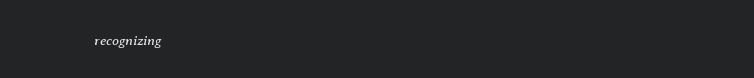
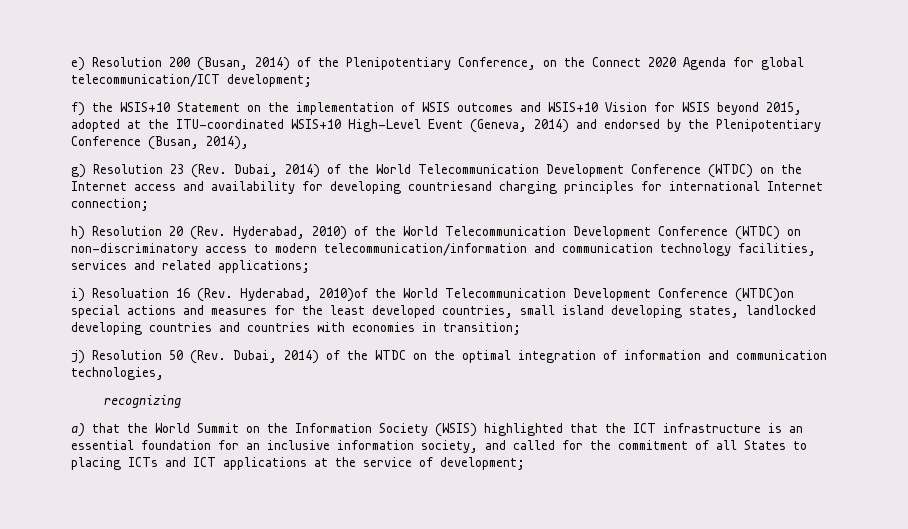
[93,36,162,48] recognizing -> [71,57,804,71] [71,74,312,87] [71,102,802,116] [71,119,821,133] [71,136,249,150] [71,164,802,178] [71,181,823,194] [71,198,149,211] [71,226,801,240] [71,243,816,256] [71,260,310,273] [71,288,794,302] [71,305,816,318] [71,322,521,335] [71,350,827,364] [71,367,164,380] [104,395,182,408] [71,423,803,437] [71,440,807,453] [71,457,525,470] e) Resolution 200 (Busan, 2014) of the Plenipotentiary Conference, on the Connect 2020 Agenda for global telecommunication/ICT development; // f) the WSIS+10 Statement on the implementation of WSIS outcomes and WSIS+10 Vision for WSIS beyond 2015, adopted at the ITU-coordinated WSIS+10 High-Level Event (Geneva, 2014) and endorsed by the Plenipotentiary Conference (Busan, 2014), // g) Resolution 23 (Rev. Dubai, 2014) of the World Telecommunication Development Conference (WTDC) on the Internet access and availability for developing countriesand charging principles for international Internet connection; // h) Resolution 20 (Rev. Hyderabad, 2010) of the World Telecommunication Development Conference (WTDC) on non-discriminatory access to modern telecommunication/information and communication technology facilities, services and related applications; // i) Resoluation 16 (Rev. Hyderabad, 2010)of the World Telecommunication Development Conference (WTDC)on special actions and measures for the least developed countries, small island developing states, landlocked developing countries and countries with economies in transition; // j) Resolution 50 (Rev. Dubai, 2014) of the WTDC on the optimal integration of information and communication technologies, // recognizing // a) that the World Summit on the Information Society (WSIS) highlighted that the ICT infrastructure is an essential foundation for an inclusive information society, and called for the commitment of all States to placing ICTs and ICT applications at the service of development;

